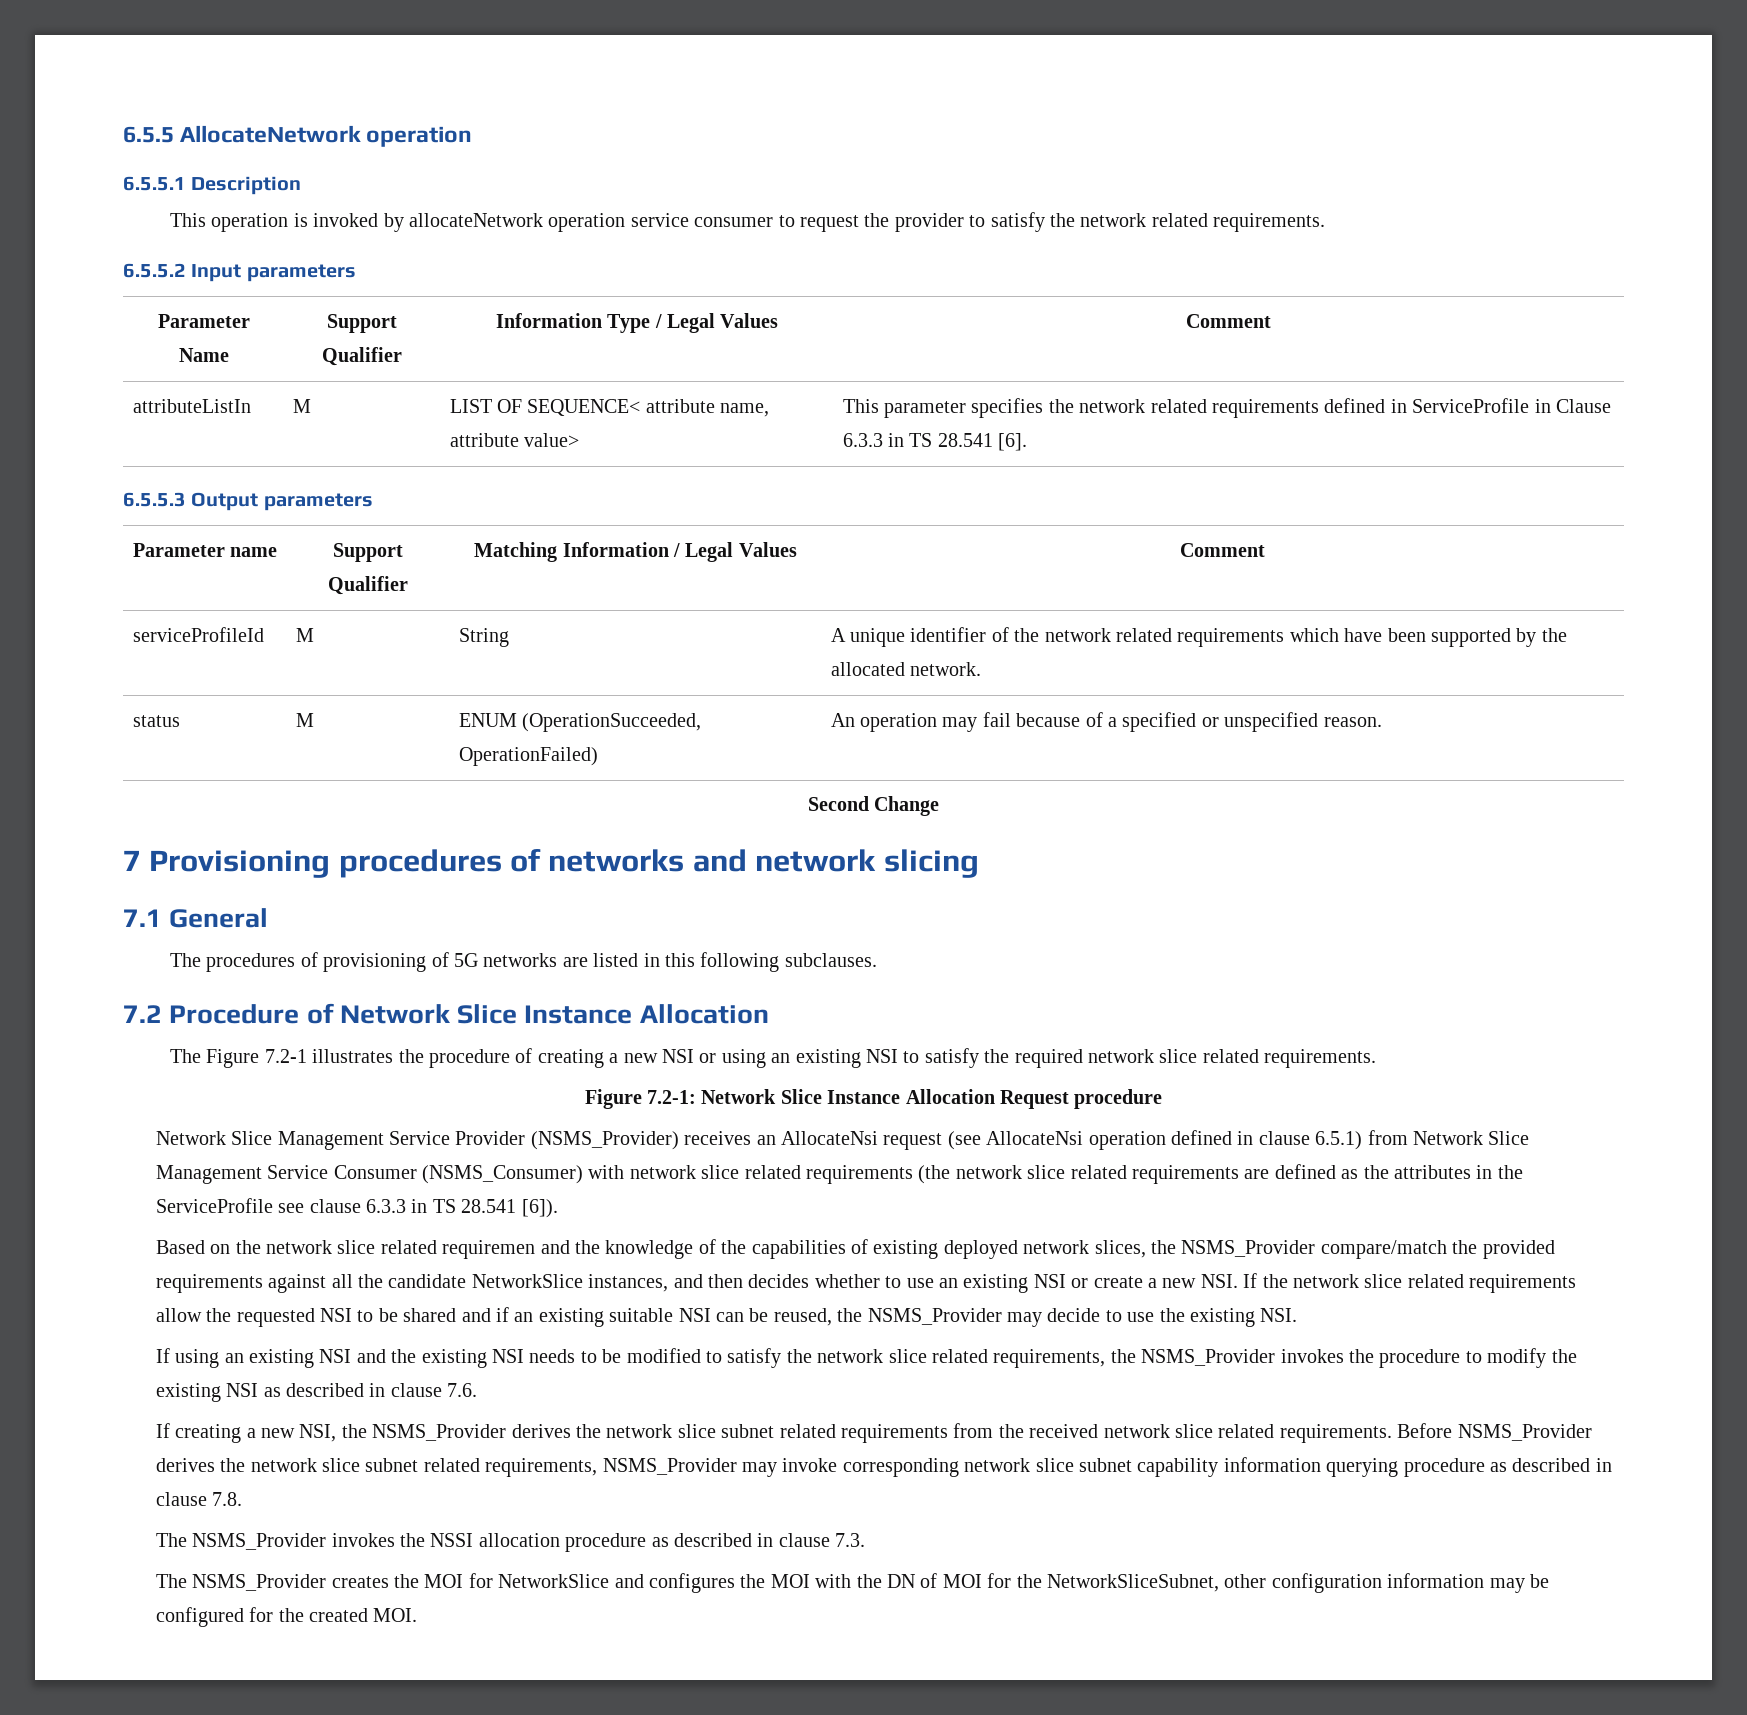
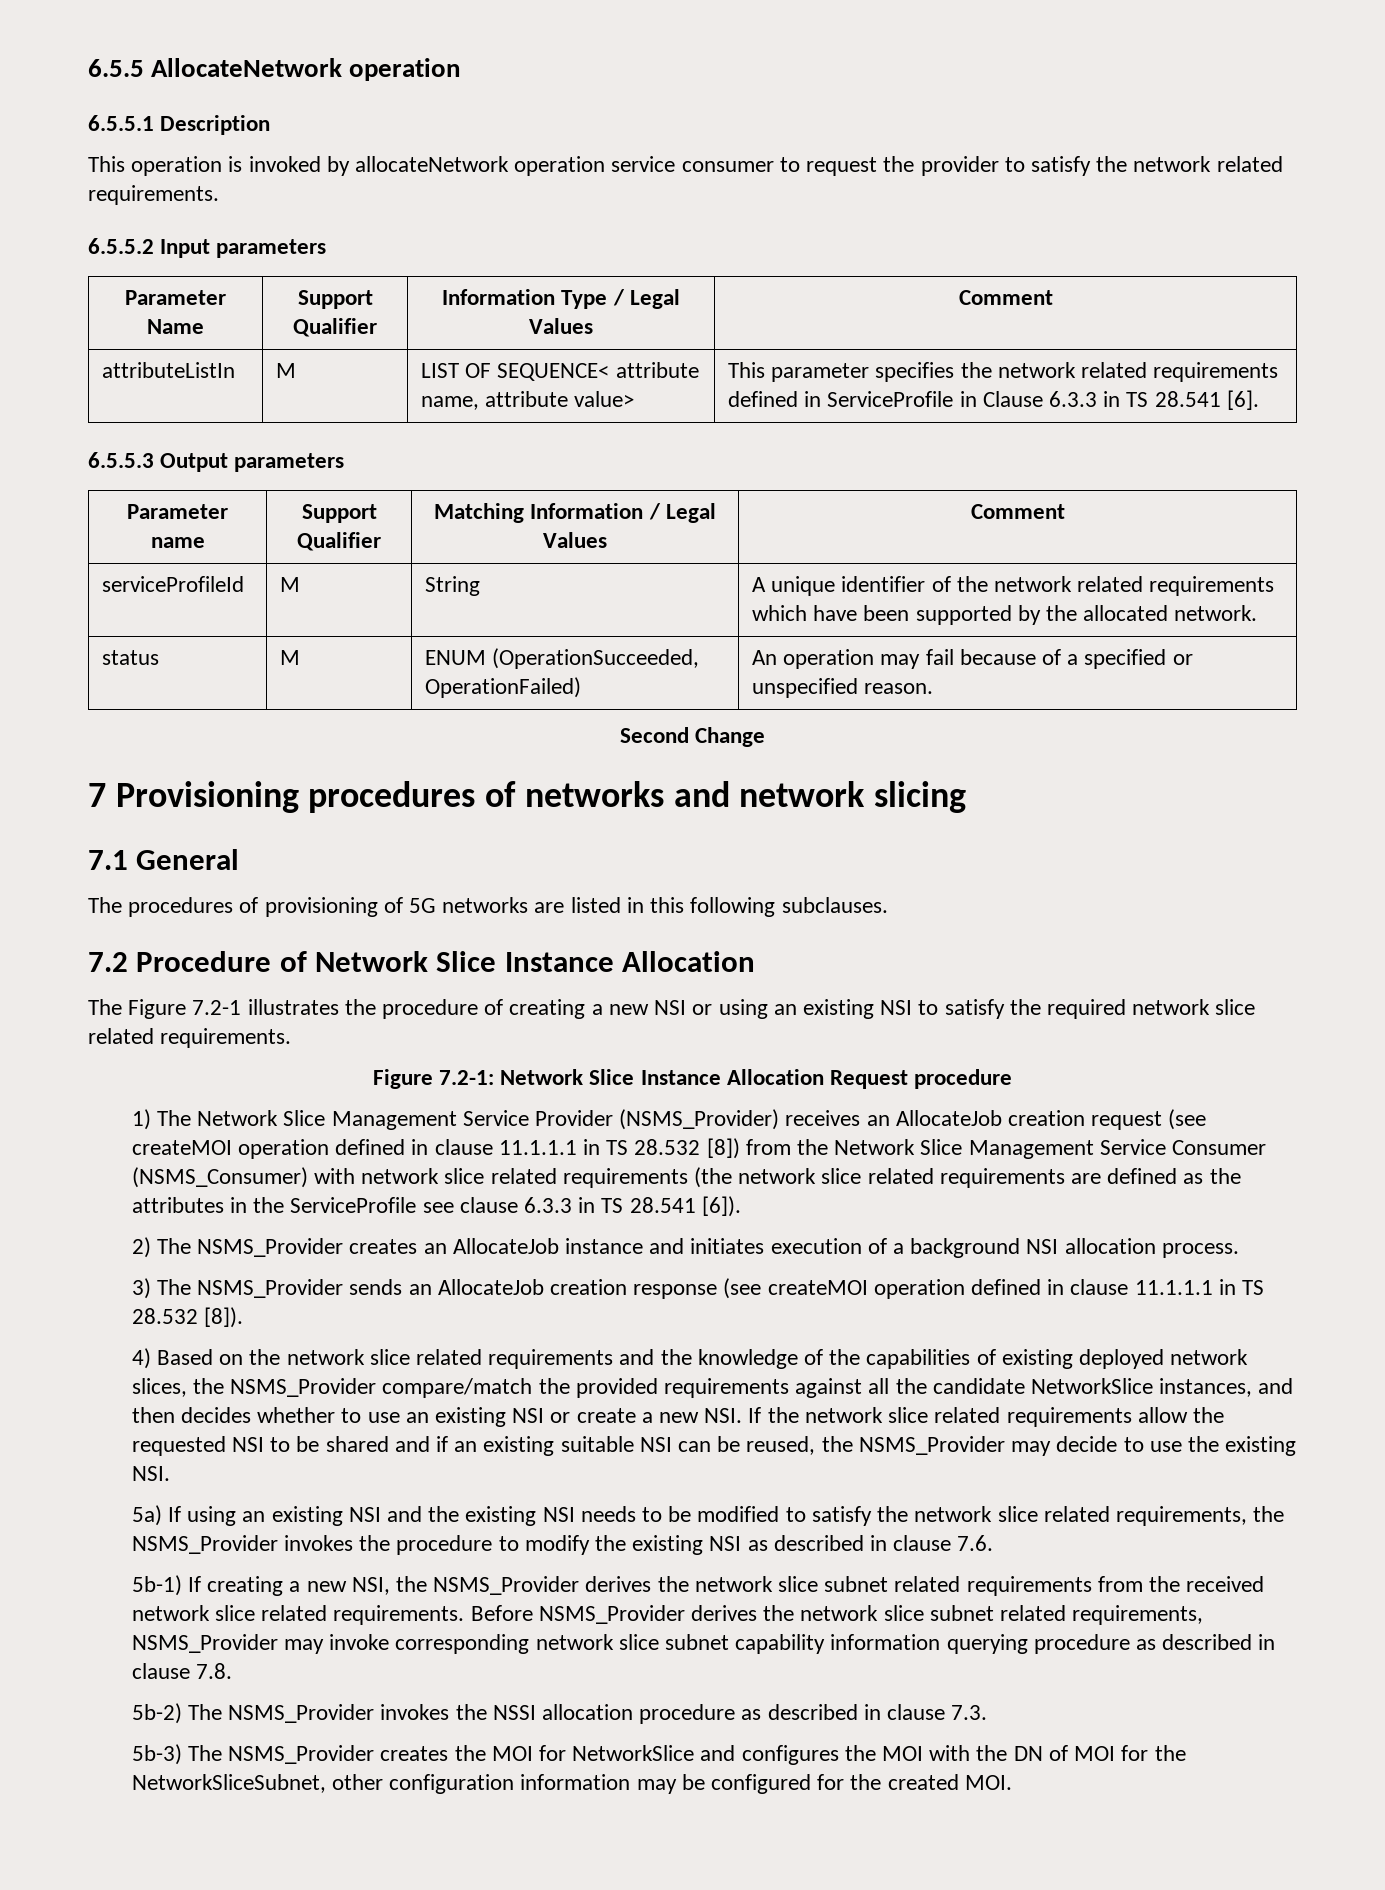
(1163, 1099) none -> [131,1109,191,1130] 1) The
[780,1131,878,1145] AllocateNsi -> [895,1110,1086,1126] AllocateJob creation
[986,1130,1408,1150] AllocateNsi operation defined in clause 6.5.1) from -> [131,1138,829,1159] createMOI operation defined in clause 11.1.1.1 in TS 28.532 [8]) from the
(558, 1208) none -> [131,1237,1239,1258] [131,1278,1265,1299] [131,1307,243,1328] [131,1348,151,1369] 2) The NSMS_Provider creates an AllocateJob instance and initiates execution of a background NSI allocation process. // 3) The NSMS_Provider sends an AllocateJob creation response (see createMOI operation defined in clause 11.1.1.1 in TS 28.532 [8]). // 4)
[442,1240,536,1259] requiremen -> [488,1349,614,1369] requirements
(1298, 1315) none -> [131,1505,162,1526] 5a)
(478, 1390) none -> [131,1575,182,1596] 5b-1)
(243, 1499) none -> [131,1703,182,1724] 5b-2)
(866, 1540) none -> [131,1744,182,1765] 5b-3)

